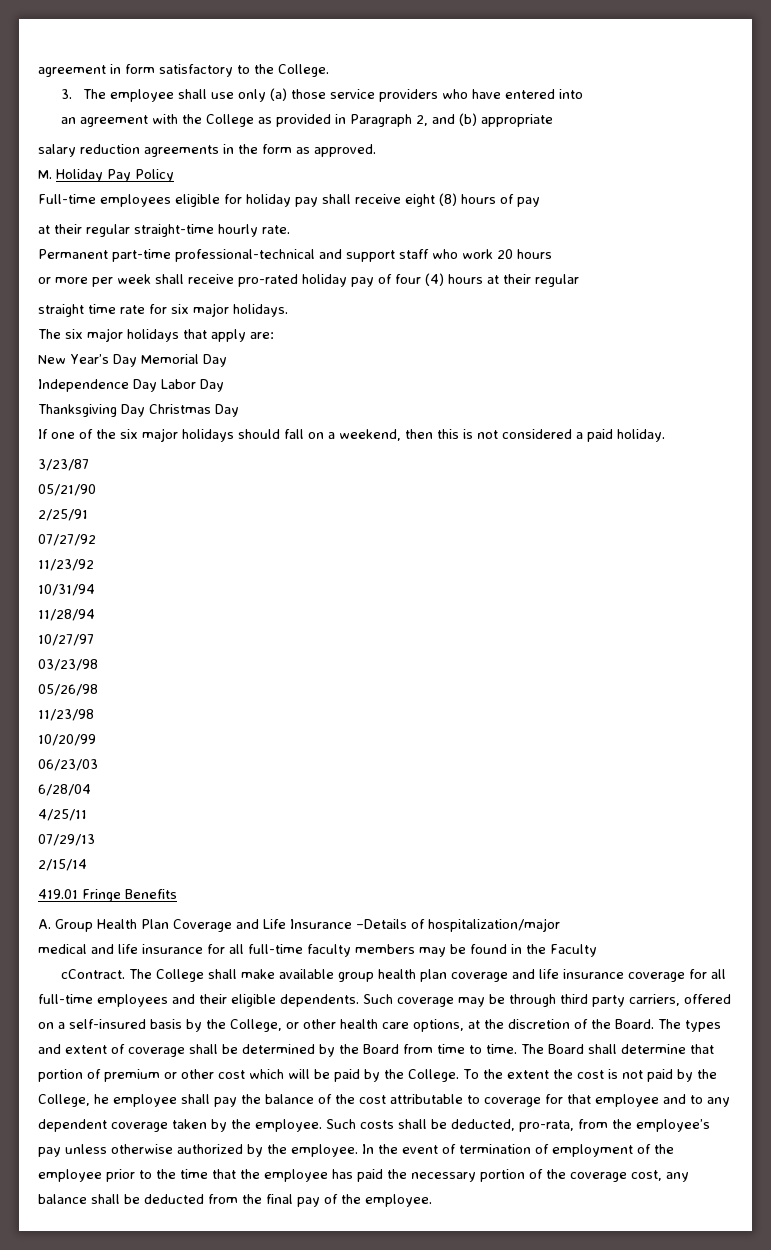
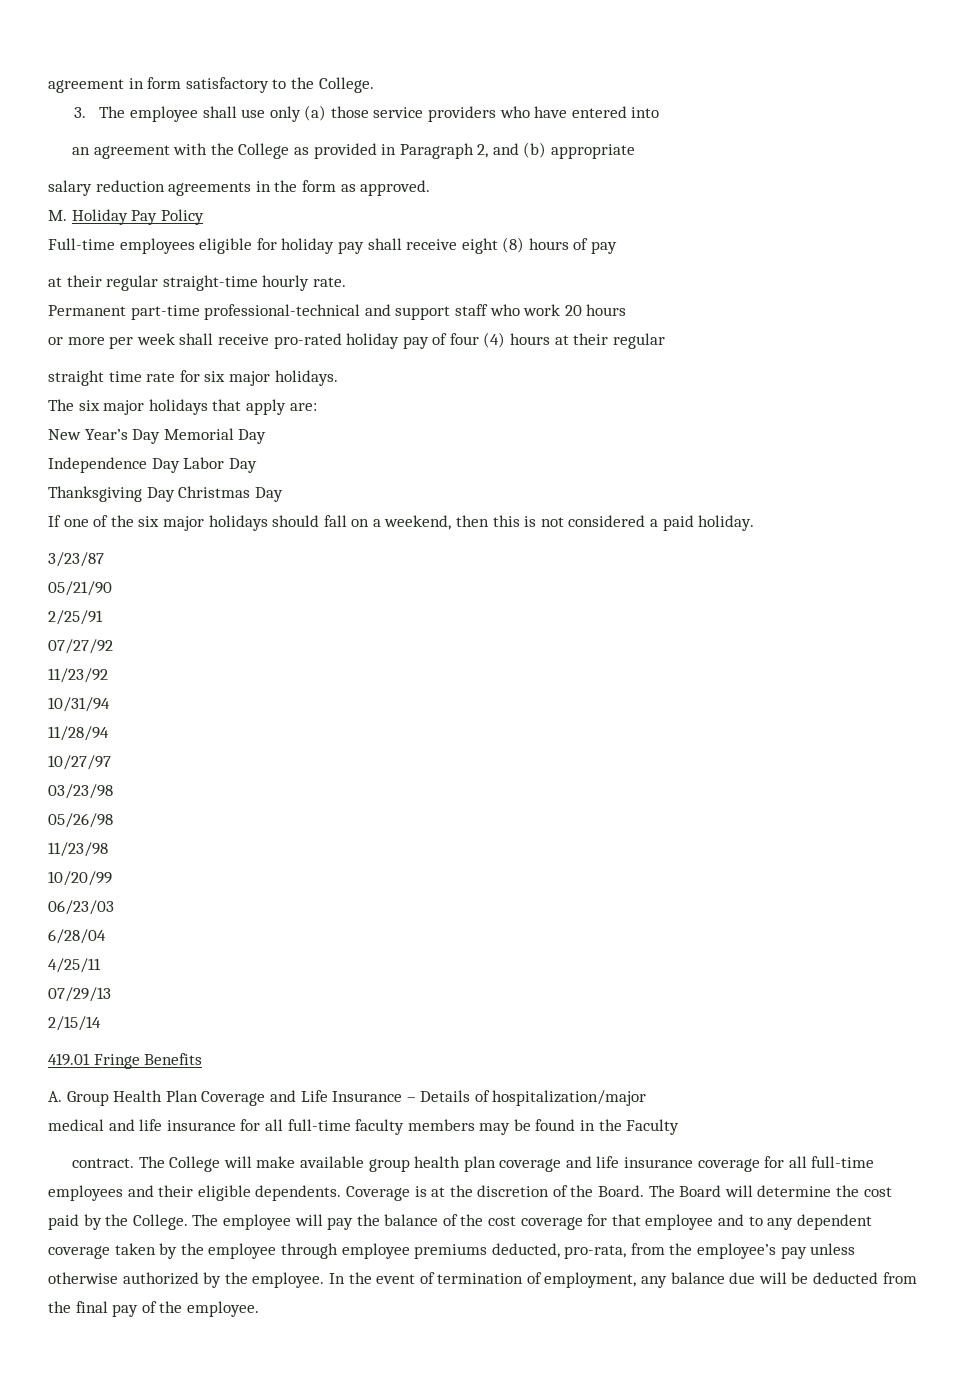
[356,919,407,929] –Details -> [406,1090,471,1102] – Details
[61,969,126,979] cContract. -> [71,1158,134,1168] contract.
[208,969,238,979] shall -> [223,1156,252,1168] will
[363,994,731,1007] [38,1019,464,1032] Such coverage may be through third party carriers, offered on a self-insured basis by the College, or other health care options, -> [345,1186,427,1201] Coverage is
[685,1020,721,1032] [38,1044,714,1057] [38,1069,717,1082] [38,1094,210,1107] types and extent of coverage shall be determined by the Board from time to time. The Board shall determine that portion of premium or other cost which will be paid by the College. To the extent the cost is not paid by the College, he employee shall -> [679,1185,892,1197] [48,1214,323,1230] Board will determine the cost paid by the College. The employee will
[390,1094,480,1104] attributable to -> (517, 1221) none
[255,1119,447,1132] employee. Such costs shall be -> [208,1243,488,1259] employee through employee premiums
[552,1144,674,1157] [38,1169,689,1182] [38,1194,120,1204] employment of the employee prior to the time that the employee has paid the necessary portion of the coverage cost, any balance shall -> [544,1272,787,1288] employment, any balance due will

